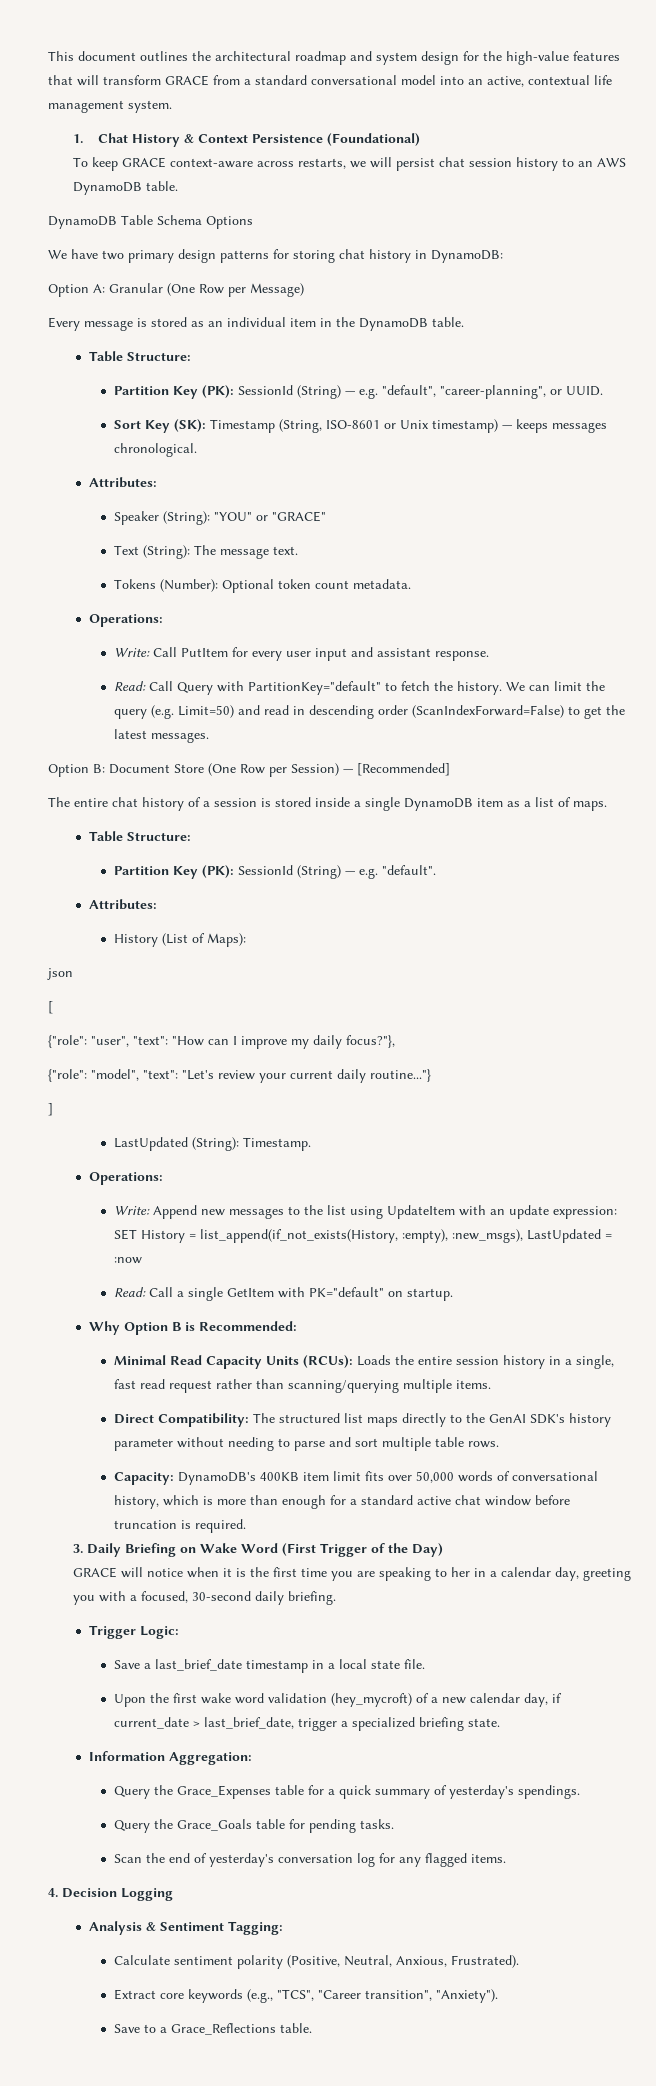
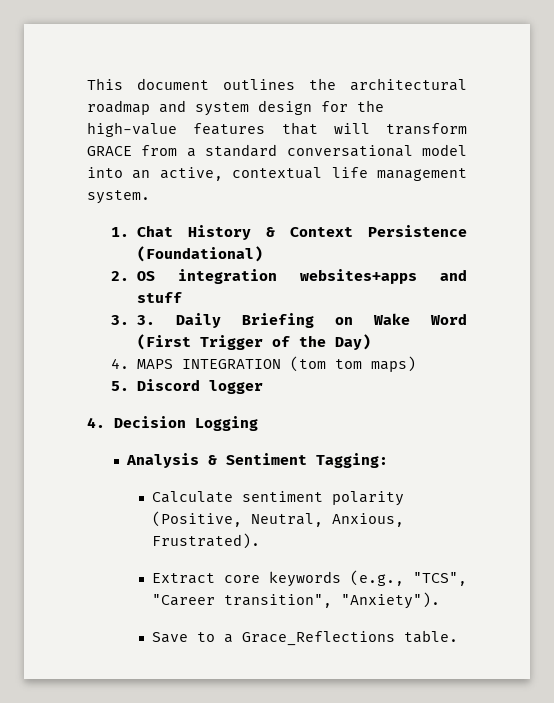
[73,157,627,171] [73,181,179,195] [48,215,253,229] [48,249,503,263] [48,283,304,297] [48,317,464,331] [88,351,191,362] [113,385,603,399] [113,419,607,433] [113,443,197,457] [88,477,157,488] [113,511,326,525] [113,545,298,559] [113,579,411,593] [88,614,163,627] [113,647,489,661] [113,681,605,695] [113,705,625,719] [113,729,209,743] [48,763,450,777] [48,797,607,811] [88,831,191,842] [113,865,436,879] [88,899,157,910] [113,933,246,947] [47,968,73,980] [48,1001,53,1014] [48,1035,395,1049] [48,1069,431,1083] [48,1103,53,1116] [113,1137,311,1151] [88,1172,163,1185] [113,1205,617,1219] [113,1229,612,1243] [113,1257,142,1264] [113,1287,453,1301] [88,1321,297,1335] [113,1355,614,1369] [113,1379,491,1393] [113,1413,611,1427] [113,1437,499,1451] [113,1471,598,1485] [113,1495,570,1509] [113,1519,246,1533] To keep GRACE context-aware across restarts, we will persist chat session history to an AWS DynamoDB table. // DynamoDB Table Schema Options // We have two primary design patterns for storing chat history in DynamoDB: // Option A: Granular (One Row per Message) // Every message is stored as an individual item in the DynamoDB table. // Table Structure: // Partition Key (PK): SessionId (String) — e.g. "default", "career-planning", or UUID. // Sort Key (SK): Timestamp (String, ISO-8601 or Unix timestamp) — keeps messages chronological. // Attributes: // Speaker (String): "YOU" or "GRACE" // Text (String): The message text. // Tokens (Number): Optional token count metadata. // Operations: // Write: Call PutItem for every user input and assistant response. // Read: Call Query with PartitionKey="default" to fetch the history. We can limit the query (e.g. Limit=50) and read in descending order (ScanIndexForward=False) to get the latest messages. // Option B: Document Store (One Row per Session) — [Recommended] // The entire chat history of a session is stored inside a single DynamoDB item as a list of maps. // Table Structure: // Partition Key (PK): SessionId (String) — e.g. "default". // Attributes: // History (List of Maps): // json // [ // {"role": "user", "text": "How can I improve my daily focus?"}, // {"role": "model", "text": "Let's review your current daily routine..."} // ] // LastUpdated (String): Timestamp. // Operations: // Write: Append new messages to the list using UpdateItem with an update expression: SET History = list_append(if_not_exists(History, :empty), :new_msgs), LastUpdated = :now // Read: Call a single GetItem with PK="default" on startup. // Why Option B is Recommended: // Minimal Read Capacity Units (RCUs): Loads the entire session history in a single, fast read request rather than scanning/querying multiple items. // Direct Compatibility: The structured list maps directly to the GenAI SDK's history parameter without needing to parse and sort multiple table rows. // Capacity: DynamoDB's 400KB item limit fits over 50,000 words of conversational history, which is more than enough for a standard active chat window before truncation is required. // -> [111,269,467,284] [136,292,182,303] [111,315,130,325] 2. OS integration websites+apps and stuff // 3.
[73,1567,632,1581] [73,1591,337,1605] [88,1625,179,1639] [113,1659,425,1673] [113,1693,562,1707] [113,1717,500,1731] [88,1751,252,1765] [113,1785,580,1799] [113,1819,394,1833] [113,1853,506,1867] GRACE will notice when it is the first time you are speaking to her in a calendar day, greeting you with a focused, 30-second daily briefing. // Trigger Logic: // Save a last_brief_date timestamp in a local state file. // Upon the first wake word validation (hey_mycroft) of a new calendar day, if current_date > last_brief_date, trigger a specialized briefing state. // Information Aggregation: // Query the Grace_Expenses table for a quick summary of yesterday's spendings. // Query the Grace_Goals table for pending tasks. // Scan the end of yesterday's conversation log for any flagged items. -> [111,356,416,372] [111,379,263,394] 4. MAPS INTEGRATION (tom tom maps) // 5. Discord logger

